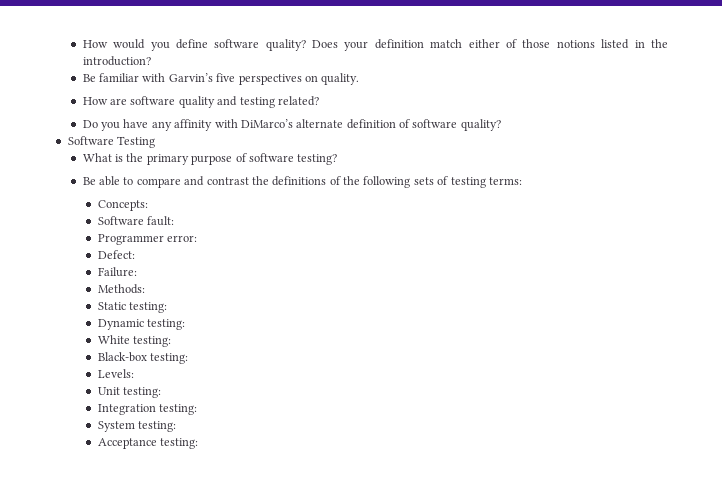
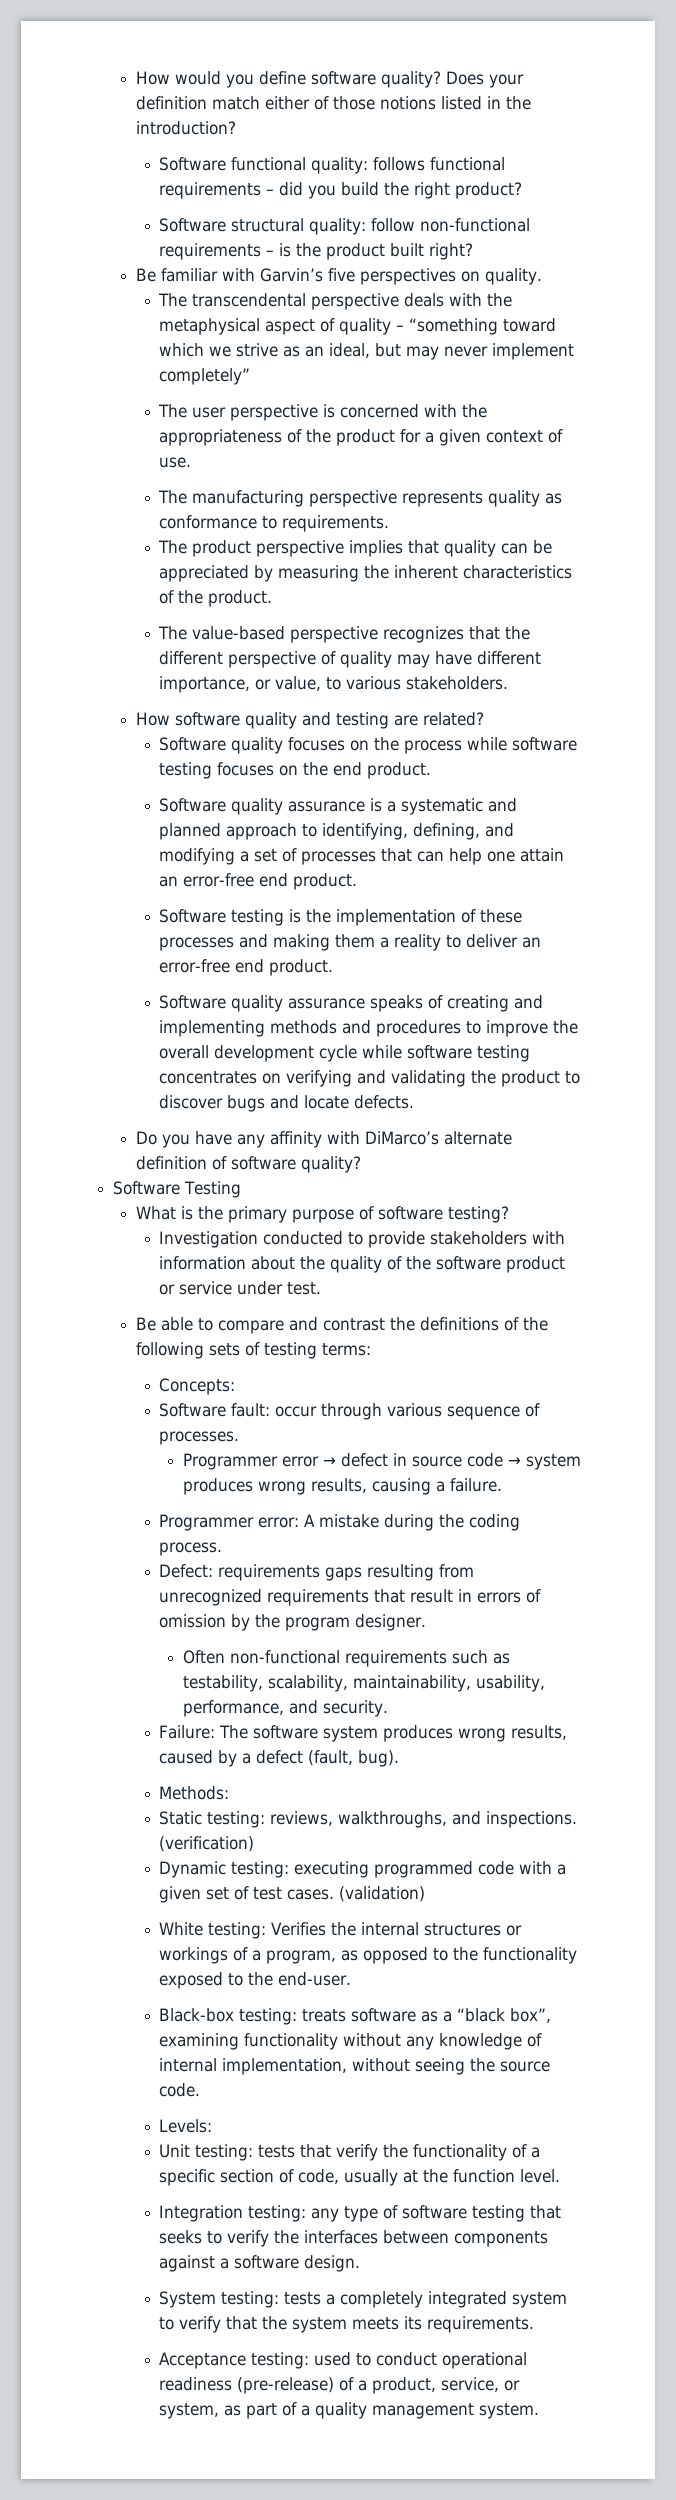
(151, 61) none -> [159,157,506,174] [159,182,523,199] [159,218,531,235] [159,243,474,260] // Software functional quality: follows functional requirements – did you build the right product? // Software structural quality: follow non-functional requirements – is the product built right?
[82,97,128,105] // How are -> [158,293,513,310] [159,318,557,335] [159,343,575,360] [159,368,251,385] [158,404,488,421] [159,429,564,446] [159,457,192,468] [158,490,563,507] [159,515,390,532] [158,540,553,557] [159,565,573,582] [159,590,273,607] [158,626,531,643] [159,651,542,668] [159,676,509,693] [136,712,171,726] // The transcendental perspective deals with the metaphysical aspect of quality – “something toward which we strive as an ideal, but may never implement completely” // The user perspective is concerned with the appropriateness of the product for a given context of use. // The manufacturing perspective represents quality as conformance to requirements. // The product perspective implies that quality can be appreciated by measuring the inherent characteristics of the product. // The value-based perspective recognizes that the different perspective of quality may have different importance, or value, to various stakeholders. // How
(275, 102) none -> [394,715,419,726] are
(319, 101) none -> [159,737,578,754] [159,762,432,779] [159,798,518,815] [159,823,515,840] [159,848,565,865] [159,873,358,890] [159,909,523,926] [159,934,542,951] [159,959,334,976] [159,995,544,1012] [159,1020,579,1037] [159,1045,531,1062] [159,1070,581,1087] [159,1095,415,1112] // Software quality focuses on the process while software testing focuses on the end product. // Software quality assurance is a systematic and planned approach to identifying, defining, and modifying a set of processes that can help one attain an error-free end product. // Software testing is the implementation of these processes and making them a reality to deliver an error-free end product. // Software quality assurance speaks of creating and implementing methods and procedures to improve the overall development cycle while software testing concentrates on verifying and validating the product to discover bugs and locate defects.
(338, 159) none -> [159,1231,566,1248] [159,1256,566,1273] [159,1281,322,1295] // Investigation conducted to provide stakeholders with information about the quality of the software product or service under test.
[97,234,198,245] [97,250,135,259] [97,267,137,277] [97,284,145,294] [97,302,168,313] [97,319,186,330] [97,335,172,347] [97,352,189,364] [97,369,134,378] [97,387,162,398] [97,404,198,415] [97,421,177,432] [97,438,199,449] // Programmer error: // Defect: // Failure: // Methods: // Static testing: // Dynamic testing: // White testing: // Black-box testing: // Levels: // Unit testing: // Integration testing: // System testing: // Acceptance testing: -> [275,1403,541,1420] [159,1431,240,1445] [182,1453,581,1470] [182,1478,502,1495] [159,1514,521,1531] [159,1542,223,1556] [159,1564,475,1581] [159,1589,542,1606] [159,1614,427,1631] [182,1650,510,1667] [182,1675,545,1692] [182,1700,388,1717] [159,1725,568,1742] [159,1750,400,1767] [159,1786,230,1800] [159,1811,578,1828] [159,1836,255,1852] [159,1861,567,1878] [159,1886,426,1903] [159,1922,523,1939] [159,1947,578,1964] [159,1972,352,1989] [159,2008,552,2025] [159,2033,543,2050] [159,2058,551,2075] [159,2083,201,2097] [159,2119,213,2133] [159,2144,541,2161] [159,2169,561,2186] [159,2205,562,2222] [159,2230,549,2247] [159,2255,361,2272] [159,2291,568,2308] [159,2316,535,2333] [159,2352,528,2369] [159,2377,521,2394] [159,2402,540,2419] occur through various sequence of processes. // Programmer error → defect in source code → system produces wrong results, causing a failure. // Programmer error: A mistake during the coding process. // Defect: requirements gaps resulting from unrecognized requirements that result in errors of omission by the program designer. // Often non-functional requirements such as testability, scalability, maintainability, usability, performance, and security. // Failure: The software system produces wrong results, caused by a defect (fault, bug). // Methods: // Static testing: reviews, walkthroughs, and inspections. (verification) // Dynamic testing: executing programmed code with a given set of test cases. (validation) // White testing: Verifies the internal structures or workings of a program, as opposed to the functionality exposed to the end-user. // Black-box testing: treats software as a “black box”, examining functionality without any knowledge of internal implementation, without seeing the source code. // Levels: // Unit testing: tests that verify the functionality of a specific section of code, usually at the function level. // Integration testing: any type of software testing that seeks to verify the interfaces between components against a software design. // System testing: tests a completely integrated system to verify that the system meets its requirements. // Acceptance testing: used to conduct operational readiness (pre-release) of a product, service, or system, as part of a quality management system.

